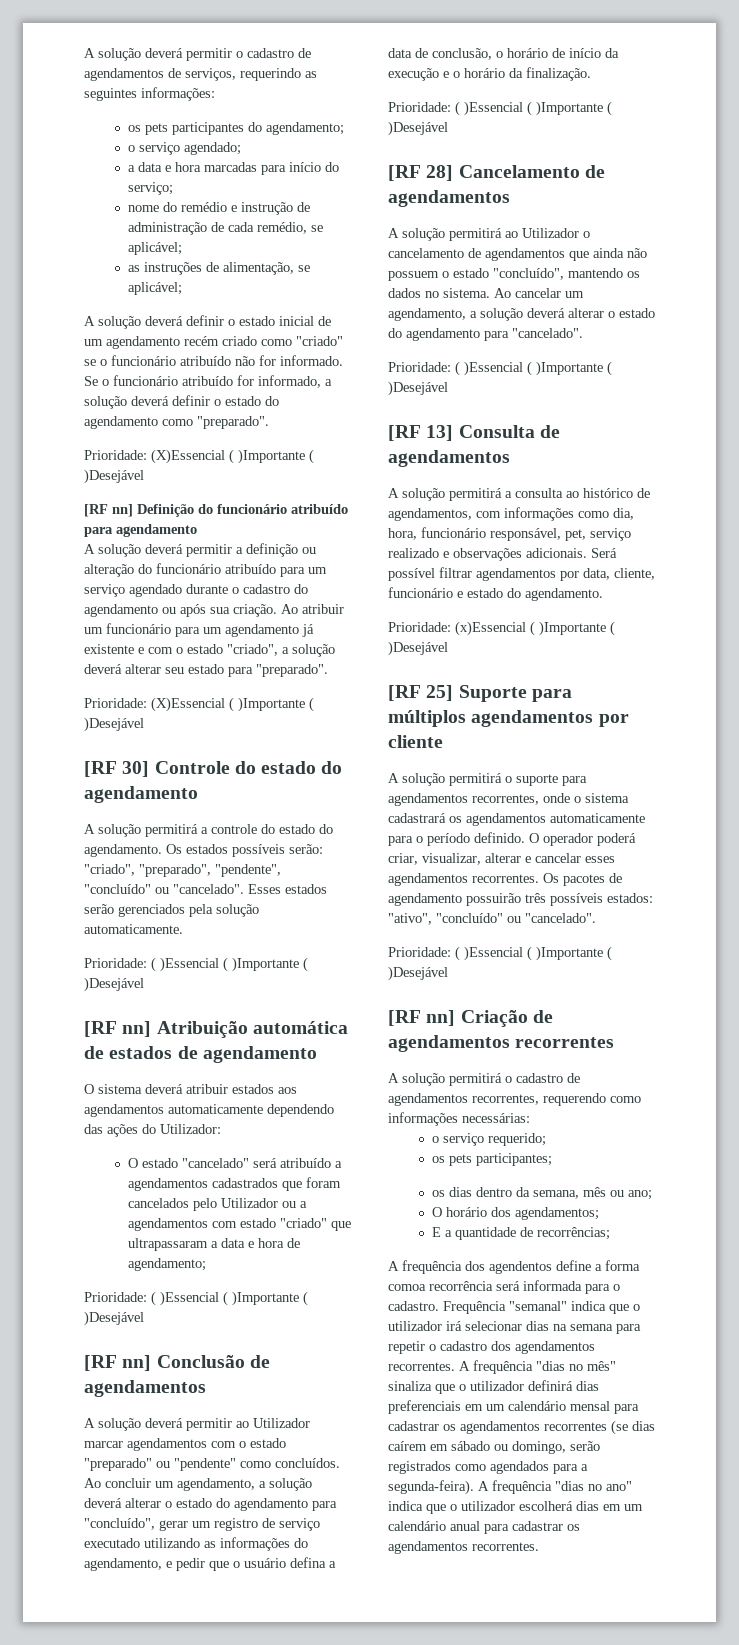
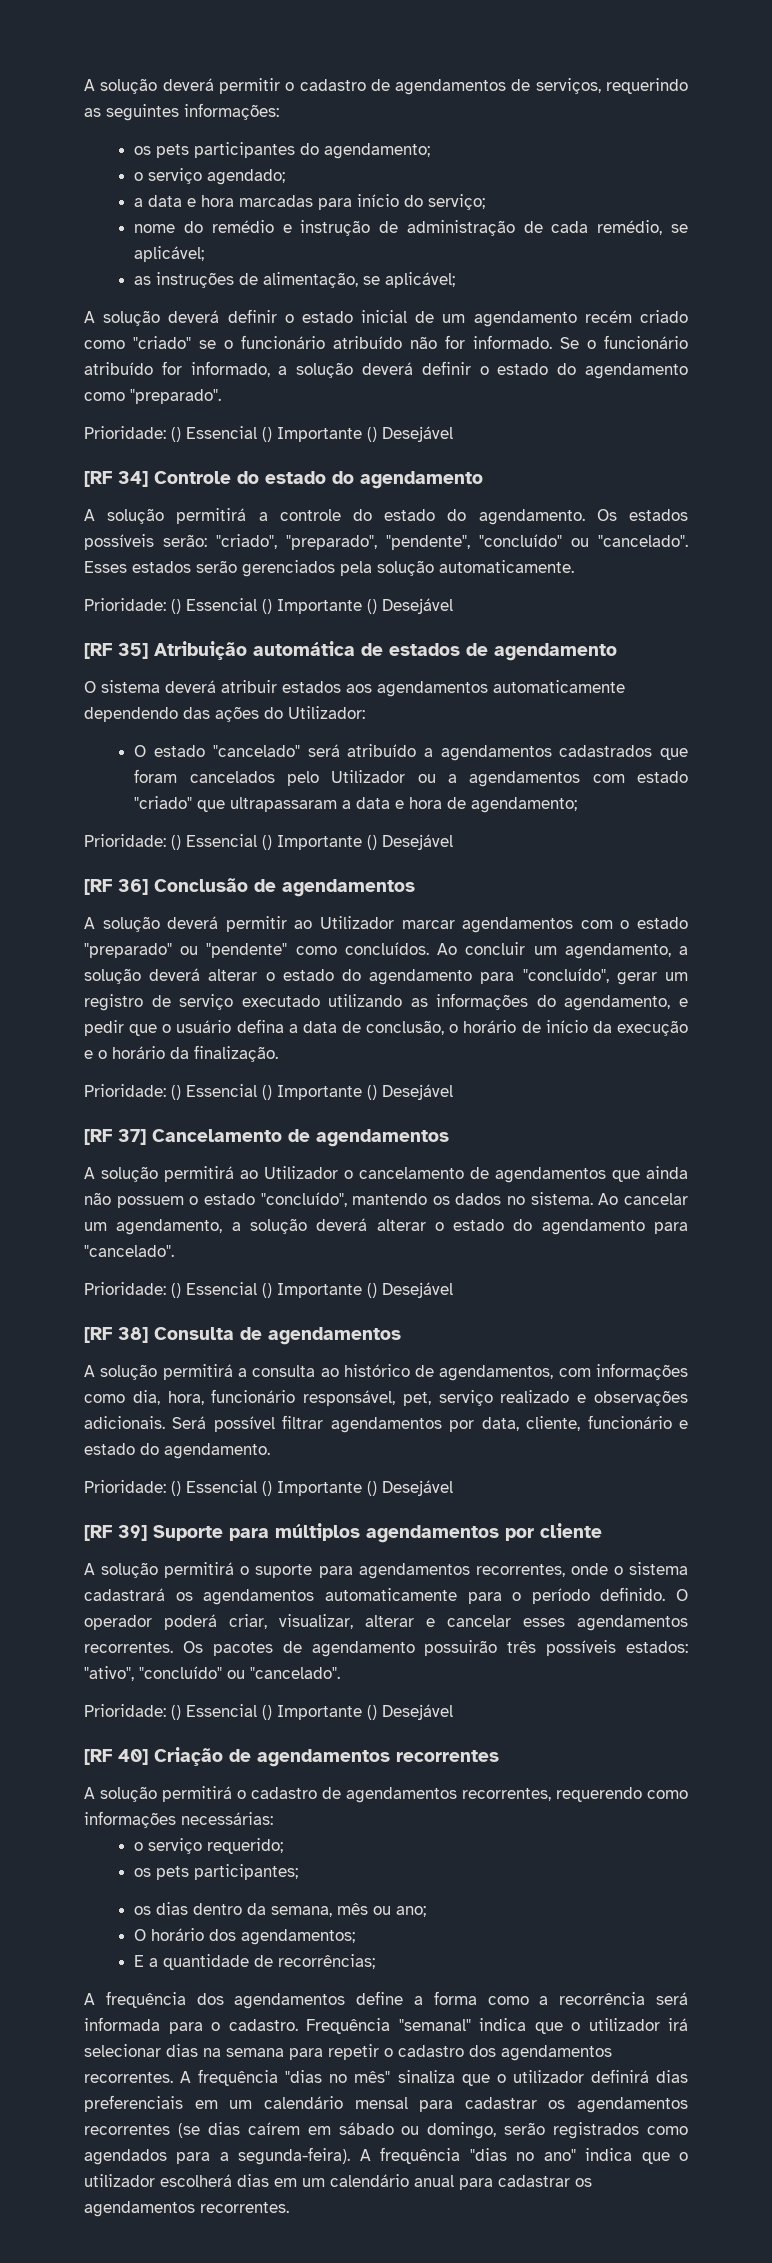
[151,449,314,464] [84,469,144,484] [84,504,348,517] [84,524,197,537] [84,543,316,557] [84,563,327,577] [84,584,308,597] [84,604,344,617] [84,623,314,637] [84,644,335,657] [84,664,328,677] [84,697,314,712] [84,717,144,732] [84,761,150,777] (X)Essencial ( )Importante ( )Desejável // [RF nn] Definição do funcionário atribuído para agendamento // A solução deverá permitir a definição ou alteração do funcionário atribuído para um serviço agendado durante o cadastro do agendamento ou após sua criação. Ao atribuir um funcionário para um agendamento já existente e com o estado "criado", a solução deverá alterar seu estado para "preparado". // Prioridade: (X)Essencial ( )Importante ( )Desejável // [RF 30] -> [171,426,453,442] [84,471,148,487] () Essencial () Importante () Desejável // [RF 34]
[151,957,308,972] [84,977,144,992] [84,1021,152,1037] ( )Essencial ( )Importante ( )Desejável // [RF nn] -> [171,598,453,614] [84,643,148,659] () Essencial () Importante () Desejável // [RF 35]
[151,1291,308,1306] [84,1311,144,1326] [84,1355,152,1371] ( )Essencial ( )Importante ( )Desejável // [RF nn] -> [171,834,453,850] [84,879,148,895] () Essencial () Importante () Desejável // [RF 36]
[455,101,612,116] [388,121,448,136] [388,165,454,181] ( )Essencial ( )Importante ( )Desejável // [RF 28] -> [171,1084,453,1100] [84,1129,146,1145] () Essencial () Importante () Desejável // [RF 37]
[455,361,612,376] [388,381,448,396] [388,425,454,441] ( )Essencial ( )Importante ( )Desejável // [RF 13] -> [171,1282,453,1298] [84,1327,148,1343] () Essencial () Importante () Desejável // [RF 38]
[455,621,615,636] [388,641,448,656] [388,685,454,701] (x)Essencial ( )Importante ( )Desejável // [RF 25] -> [171,1480,453,1496] [84,1525,147,1541] () Essencial () Importante () Desejável // [RF 39]
[455,946,612,961] [388,966,448,981] [388,1010,456,1026] ( )Essencial ( )Importante ( )Desejável // [RF nn] -> [171,1704,453,1720] [84,1749,148,1765] () Essencial () Importante () Desejável // [RF 40]
[489,1261,552,1274] agendentos -> [234,1993,346,2009] agendamentos
[388,1284,426,1291] comoa -> [487,1996,549,2005] como a

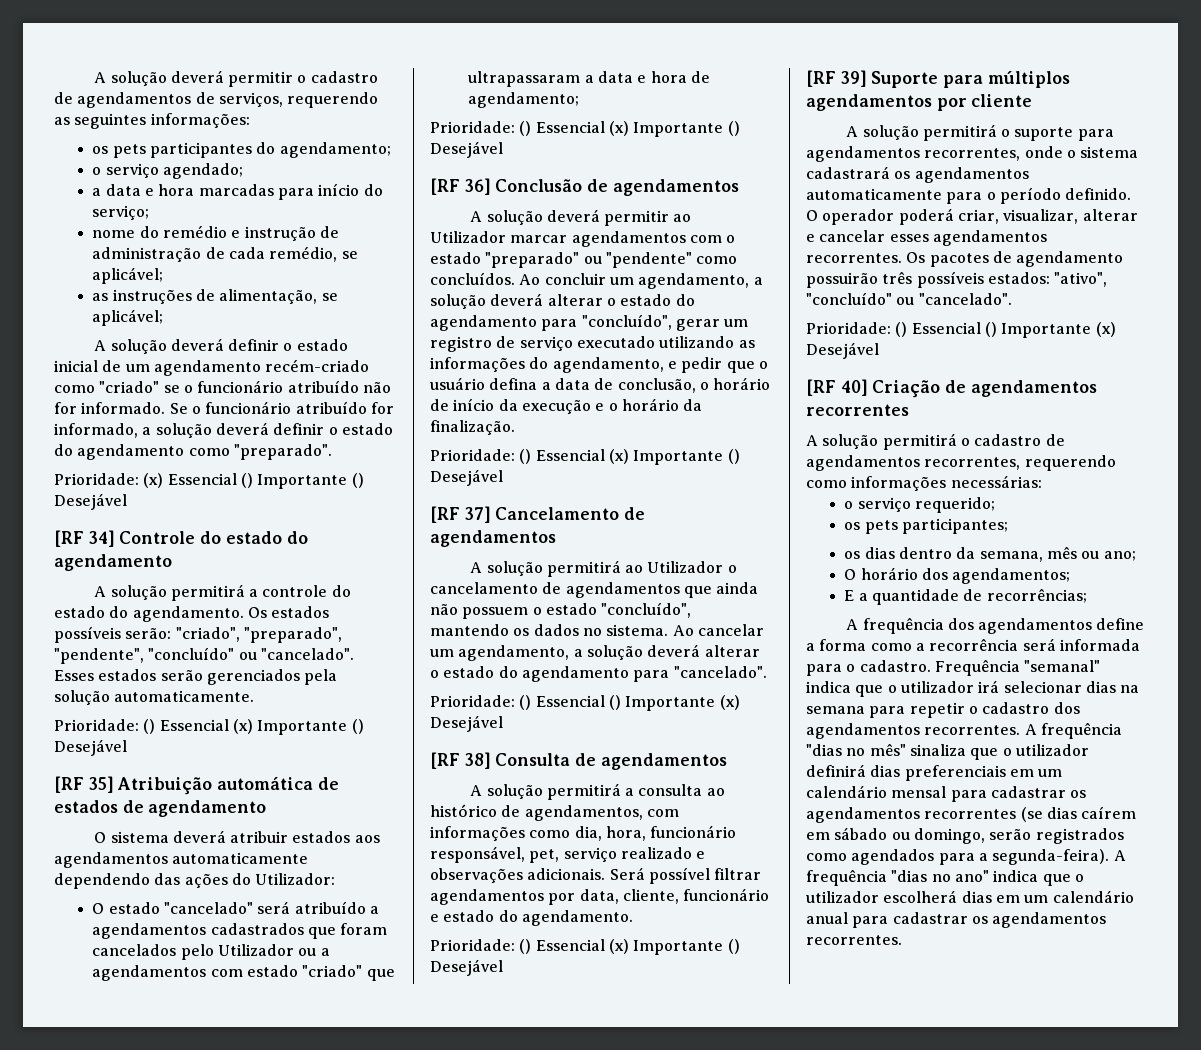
[606,78,688,94] requerindo -> [287,92,379,108] requerendo
[584,310,688,323] recém criado -> [265,359,370,372] recém-criado
[171,427,181,442] () -> [143,473,164,488] (x)
[262,599,272,614] () -> [232,719,253,734] (x)
[262,835,272,850] () -> [608,121,629,136] (x)
[262,1085,272,1100] () -> [608,449,629,464] (x)
[367,1283,377,1298] () -> [719,695,740,710] (x)
[262,1481,272,1496] () -> [608,939,629,954] (x)
[367,1705,377,1720] () -> [1095,322,1116,337] (x)

